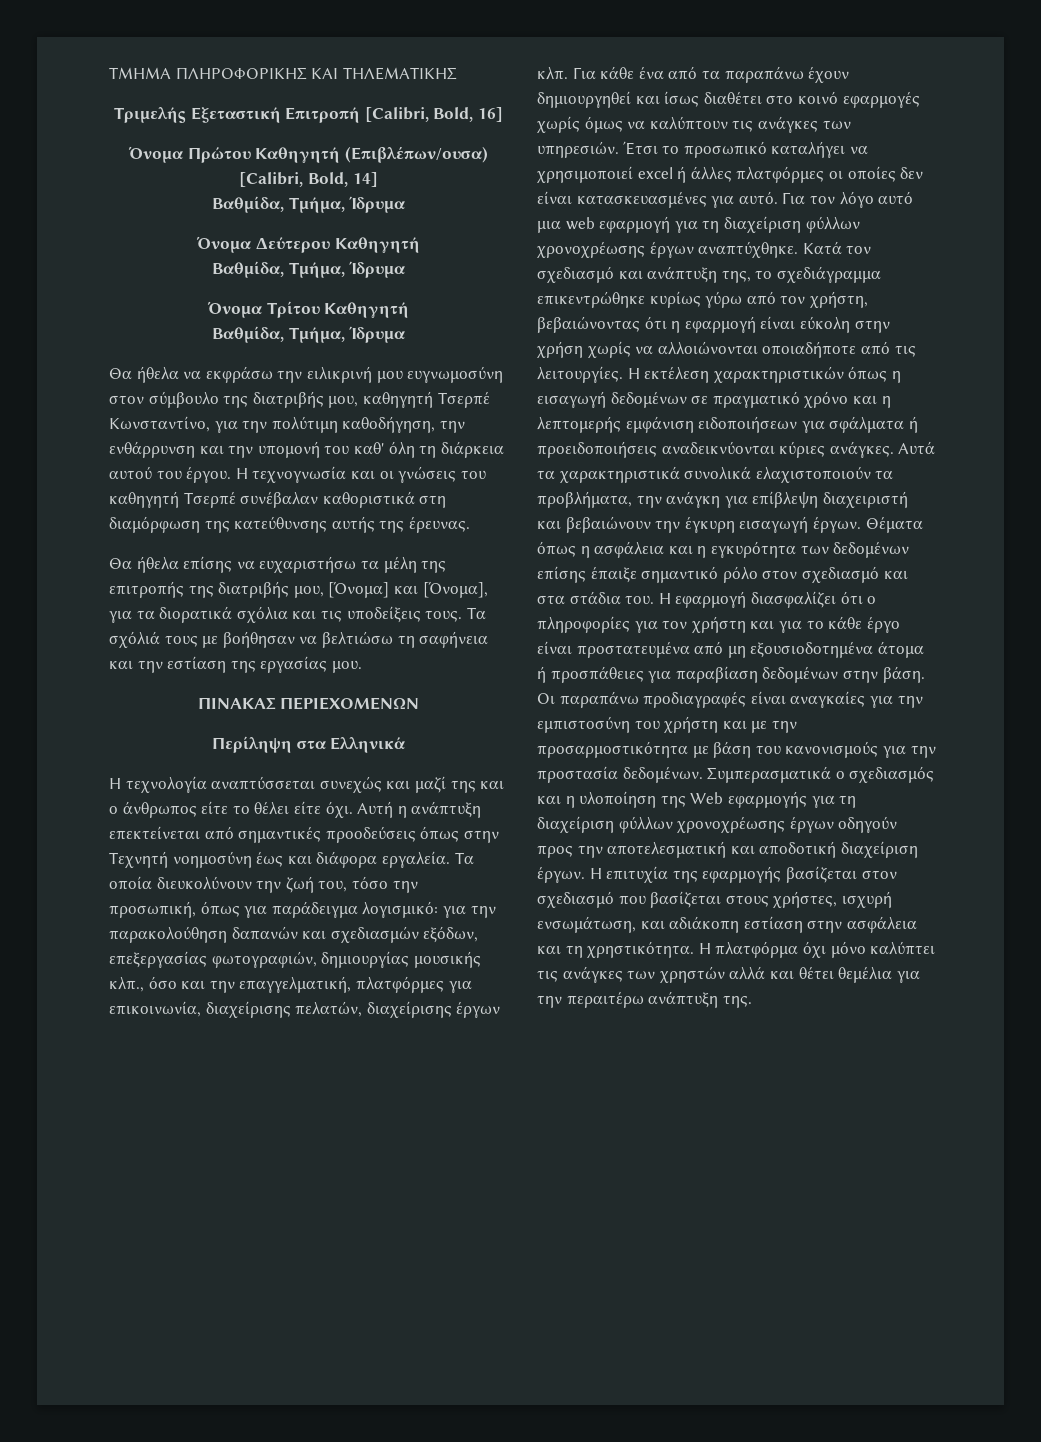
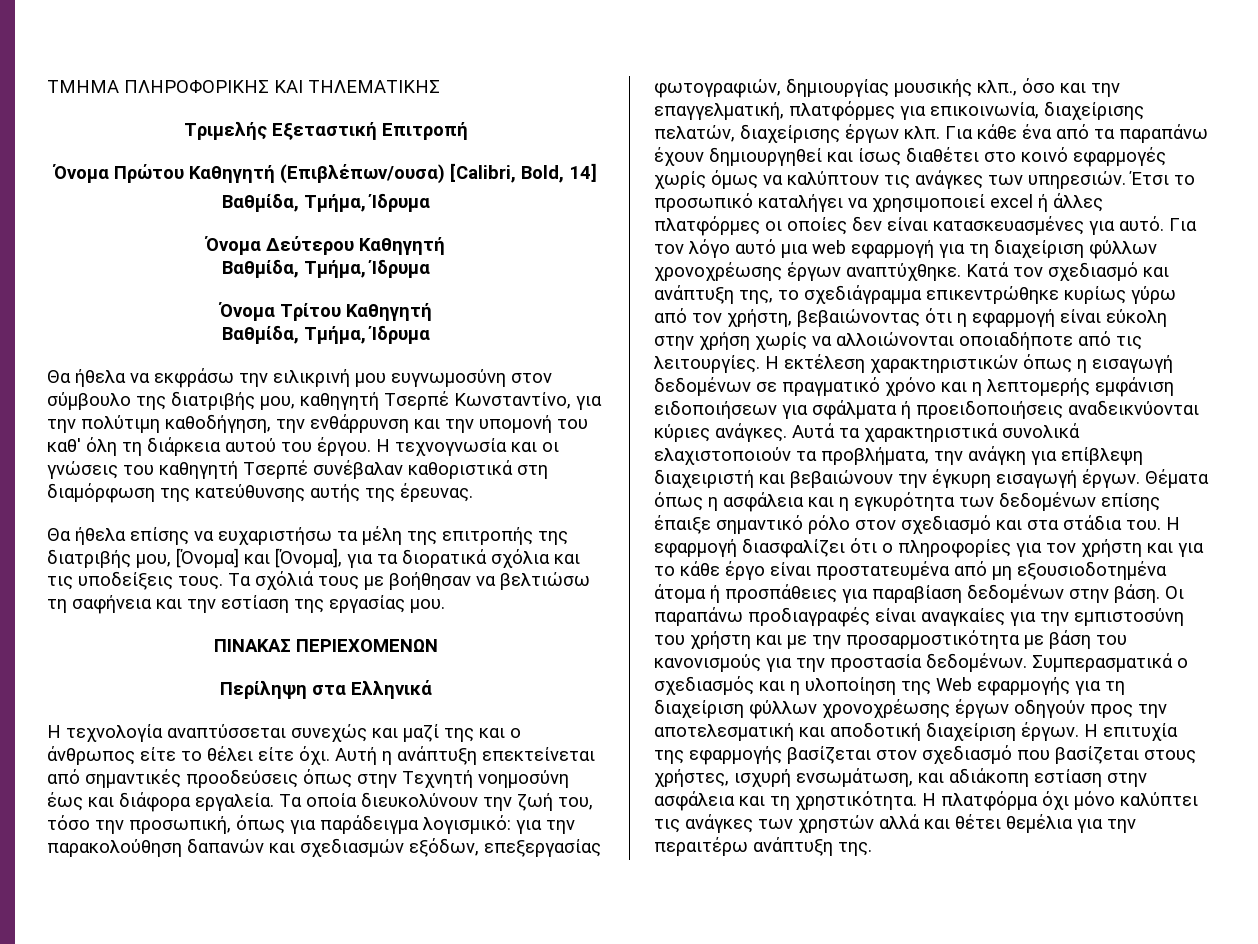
[364,107,503,122] [Calibri, Bold, 16] -> (468, 131) none

